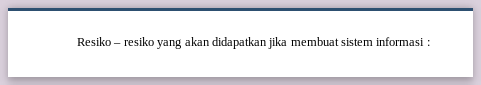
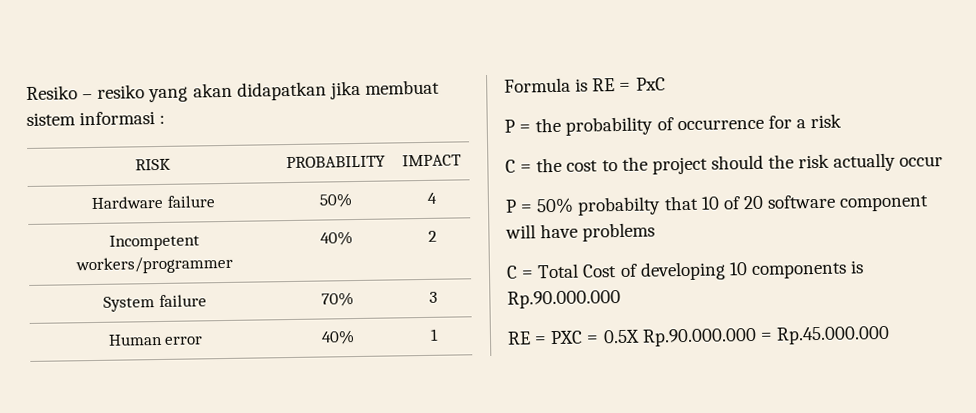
(430, 43) none -> [135,158,171,171] [286,155,386,169] [401,154,462,167] [91,195,215,210] [319,193,353,208] [426,192,437,204] [108,234,200,251] [74,255,233,275] [320,231,354,246] [427,230,437,242] [103,294,207,312] [321,292,355,307] [428,291,438,303] [107,333,204,346] [321,330,356,345] [429,328,439,341] [504,77,666,93] [504,113,843,136] [505,152,944,175] [505,194,930,216] [505,222,656,242] [506,260,865,281] [507,290,621,309] [507,325,890,347] // RISK | PROBABILITY | IMPACT // Hardware failure | 50% | 4 // Incompetent workers/programmer | 40% | 2 // System failure | 70% | 3 // Human error | 40% | 1 // Formula is RE = PxC // P = the probability of occurrence for a risk // C = the cost to the project should the risk actually occur // P = 50% probabilty that 10 of 20 software component will have problems // C = Total Cost of developing 10 components is Rp.90.000.000 // RE = PXC = 0.5X Rp.90.000.000 = Rp.45.000.000

